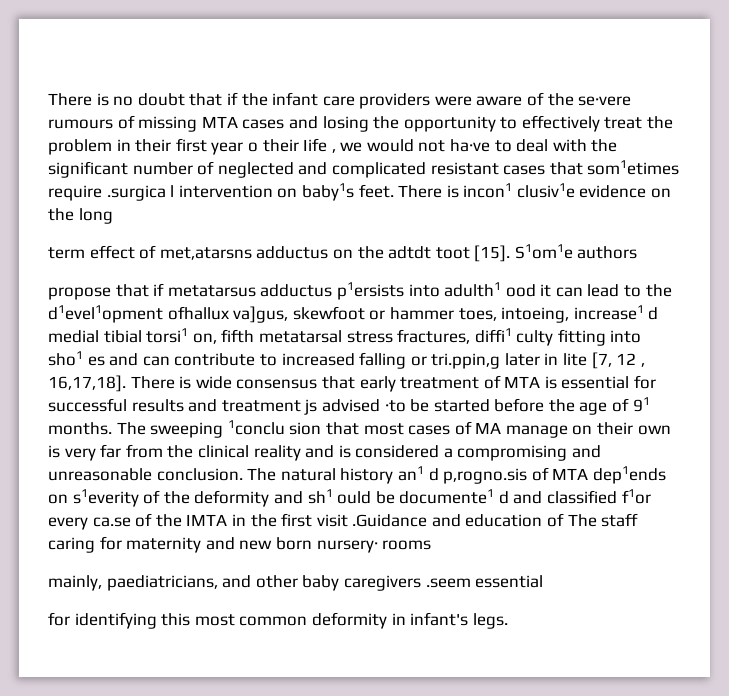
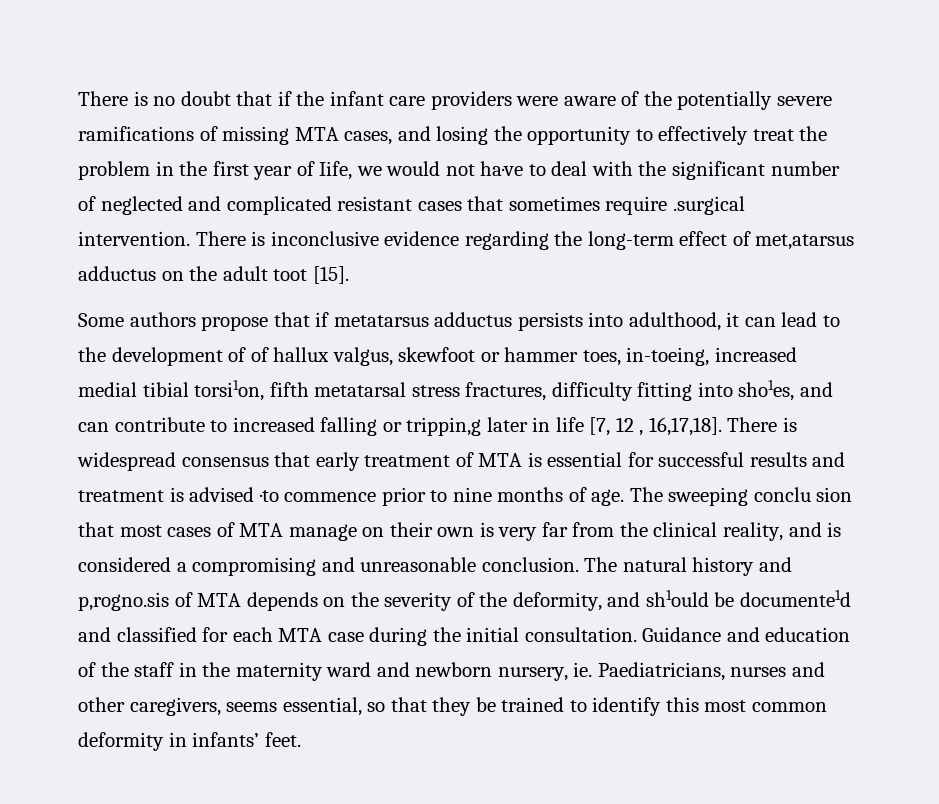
[578,96,632,106] [48,119,113,129] se·vere rumours -> [677,91,833,110] [78,126,194,141] potentially se·vere ramifications
[242,119,285,129] cases -> [344,131,393,145] cases,
[135,139,172,152] their -> [179,161,208,176] the
[247,138,336,153] o their Iife , -> [296,161,353,180] of Iife,
[587,160,680,175] [48,183,672,201] [48,208,113,224] [48,247,85,259] som1etimes require .surgica l intervention on baby1s feet. There is incon1 clusiv1e evidence on the long // term -> [508,196,745,215] [78,231,674,250] sometimes require .surgical intervention. There is inconclusive evidence regarding the long-term
[159,247,252,260] met,atarsns -> [755,234,855,250] met,atarsus
[388,246,432,259] adtdt -> [222,266,268,281] adult
[514,244,573,259] S1om1e -> [78,313,124,327] // Some
(638, 252) // -> (196, 319) none
[336,282,536,300] p1ersists into adulth1 ood -> [517,312,721,331] persists into adulthood,
[48,305,659,323] [48,328,642,346] [48,351,105,366] d1evel1opment ofhallux va]gus, skewfoot or hammer toes, intoeing, increase1 d medial tibial torsi1 on, fifth metatarsal stress fractures, diffi1 culty fitting into sho1 es -> [111,347,797,366] [78,380,795,401] development of of hallux valgus, skewfoot or hammer toes, in-toeing, increased medial tibial torsi1on, fifth metatarsal stress fractures, difficulty fitting into sho1es,
[431,353,501,369] tri.ppin,g -> [406,417,482,436] trippin,g
[563,353,588,366] lite -> [555,417,584,432] life
[195,376,232,389] wide -> [77,452,176,471] widespread
[304,399,318,415] js -> [169,487,184,502] is
[410,397,650,415] [48,422,112,435] be started before the age of 91 months. -> [284,487,625,506] commence prior to nine months of age.
[227,420,285,435] 1conclu -> [753,487,811,502] conclu
[475,422,502,434] MA -> [239,523,284,537] MTA
[253,445,301,461] reality -> [723,522,784,541] reality,
[397,466,439,481] an1 d -> [758,557,792,572] and
[592,466,666,484] [48,489,651,507] [48,513,639,530] [48,536,432,553] [48,575,544,591] [48,612,157,629] dep1ends on s1everity of the deformity and sh1 ould be documente1 d and classified f1or every ca.se of the IMTA in the first visit .Guidance and education of The staff caring for maternity and new born nursery· rooms // mainly, paediatricians, and other baby caregivers .seem essential // for identifying -> [246,590,851,611] [78,627,851,646] [78,662,825,681] [78,697,662,716] depends on the severity of the deformity, and sh1ould be documente1d and classified for each MTA case during the initial consultation. Guidance and education of the staff in the maternity ward and newborn nursery, ie. Paediatricians, nurses and other caregivers, seems essential, so that they be trained to identify
[410,612,508,629] infant's legs. -> [192,732,301,747] infants’ feet.

